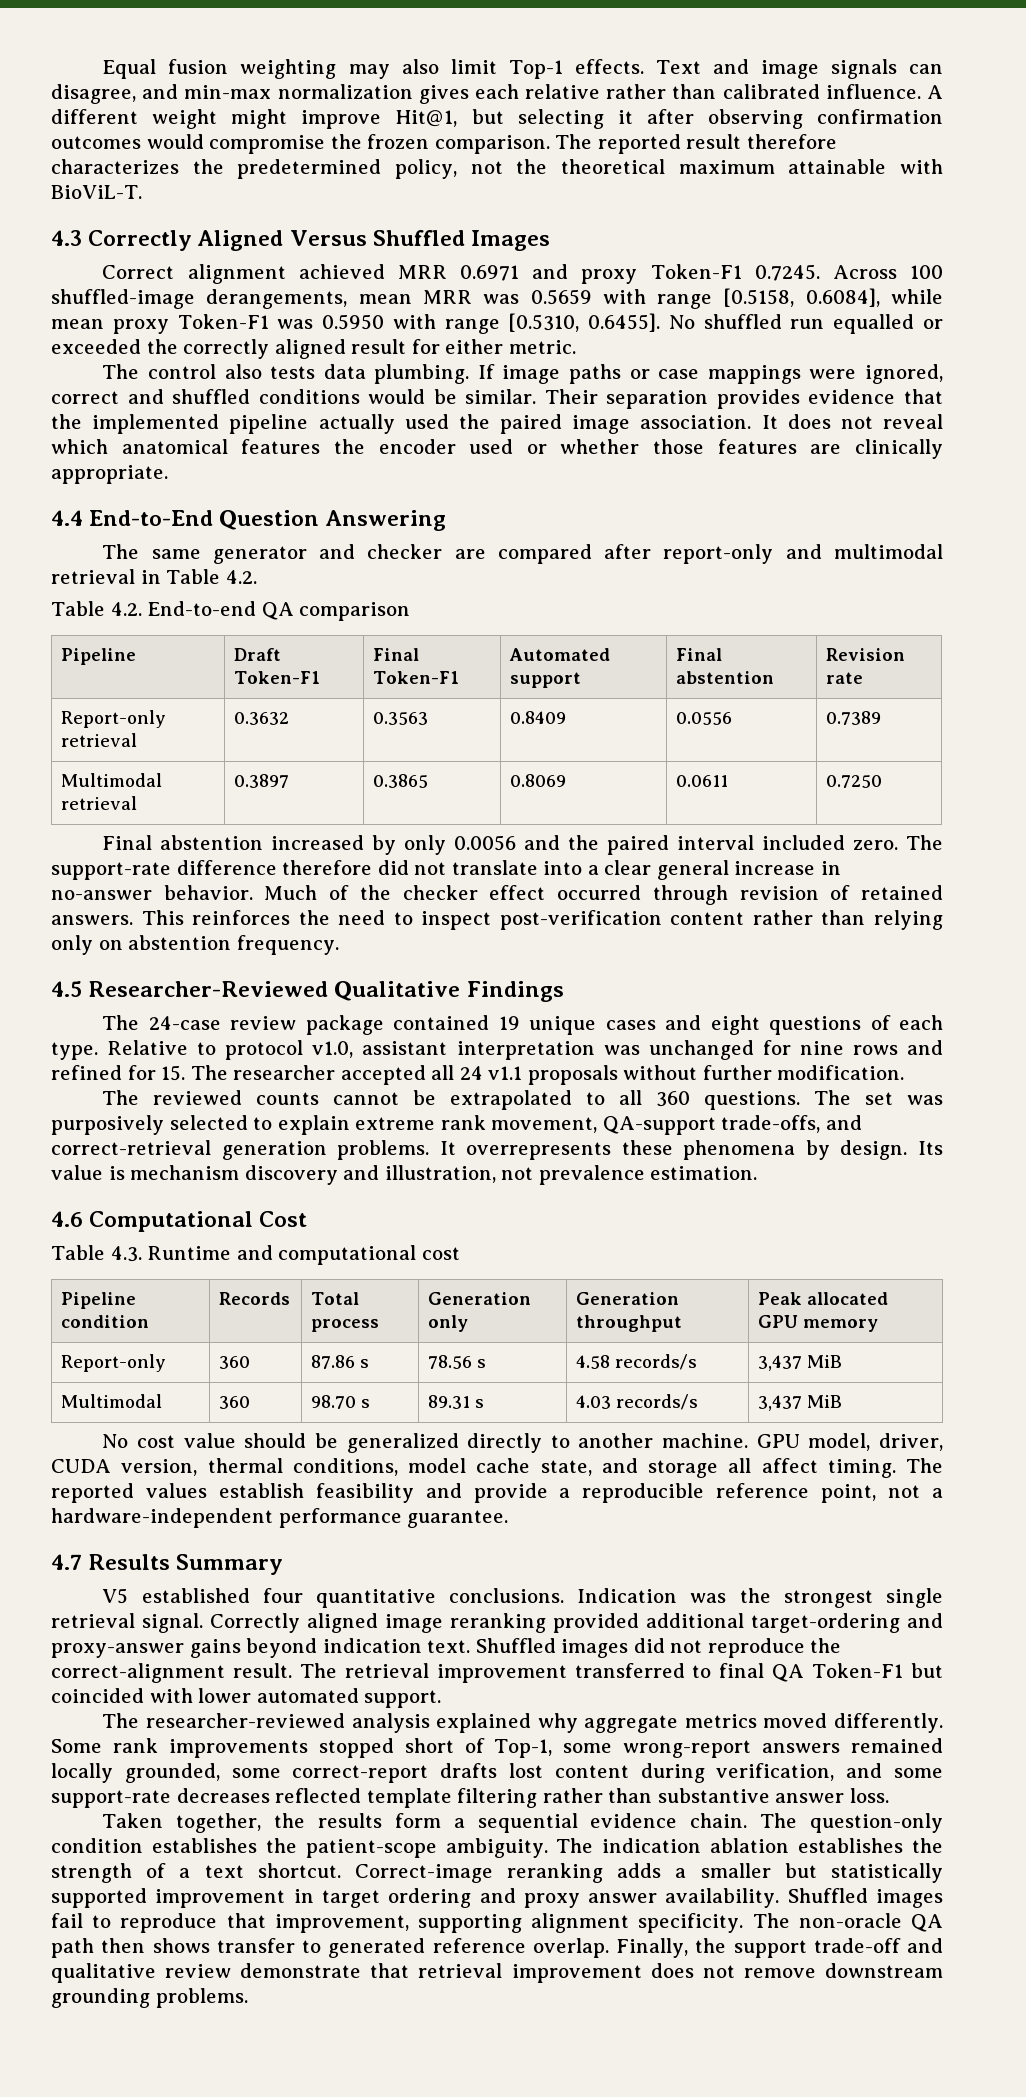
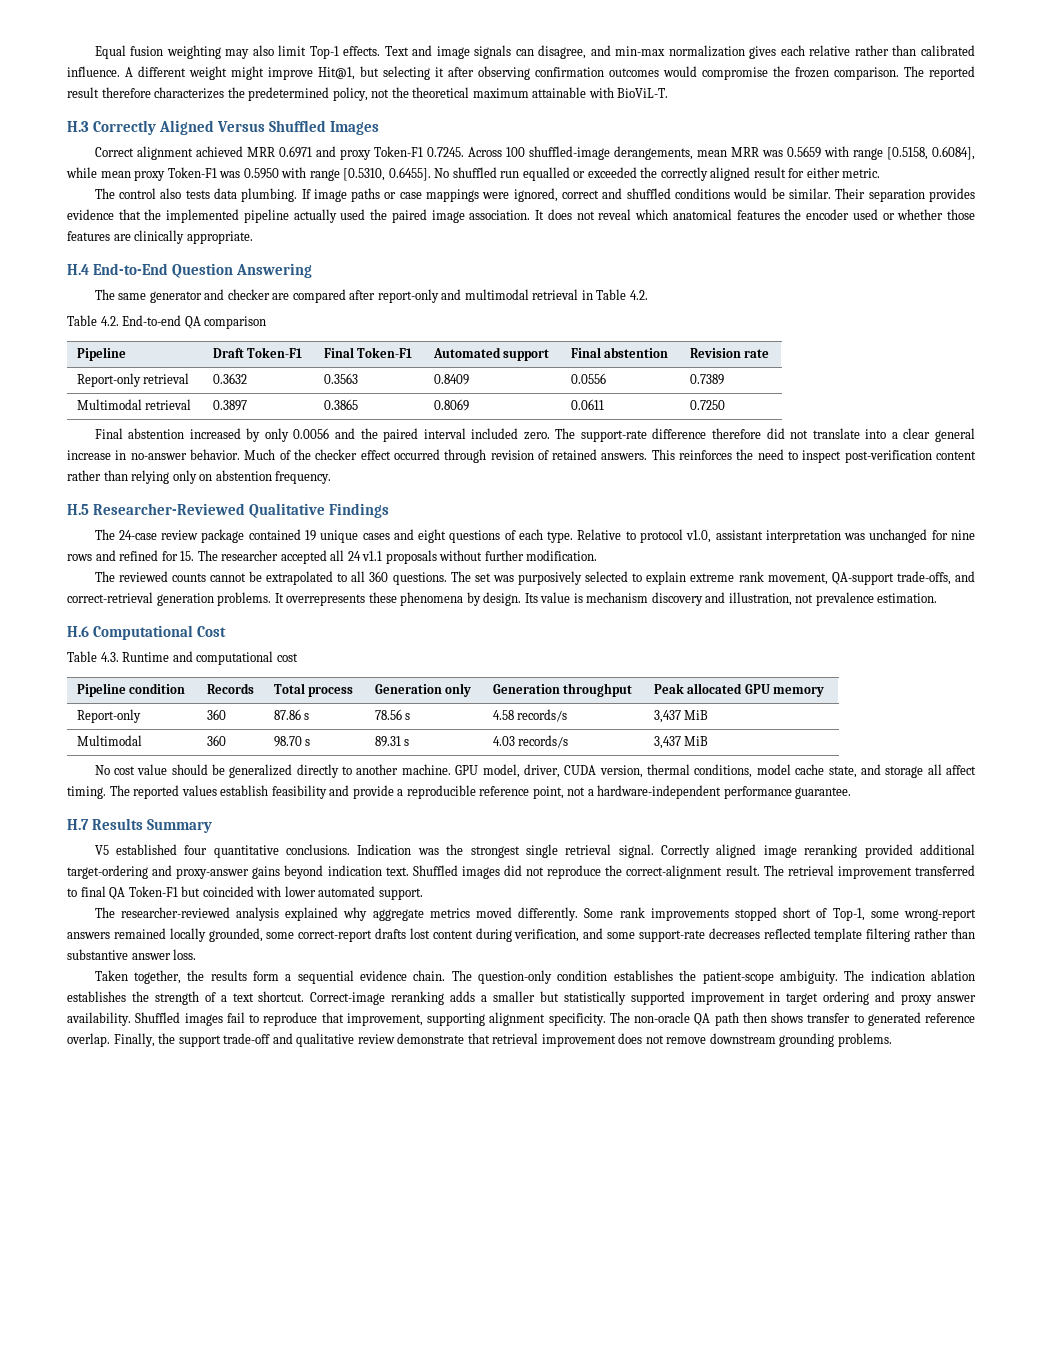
[51,230,82,246] 4.3 -> [67,121,89,132] H.3
[51,510,83,526] 4.4 -> [67,264,89,275] H.4
[51,981,82,997] 4.5 -> [67,504,89,515] H.5
[51,1211,83,1227] 4.6 -> [67,626,89,637] H.6
[51,1554,82,1570] 4.7 -> [67,819,89,830] H.7

